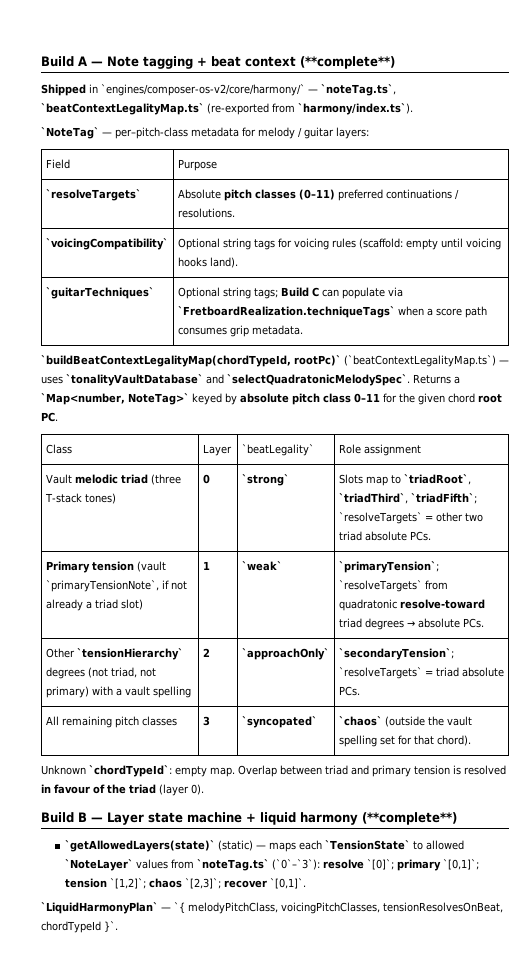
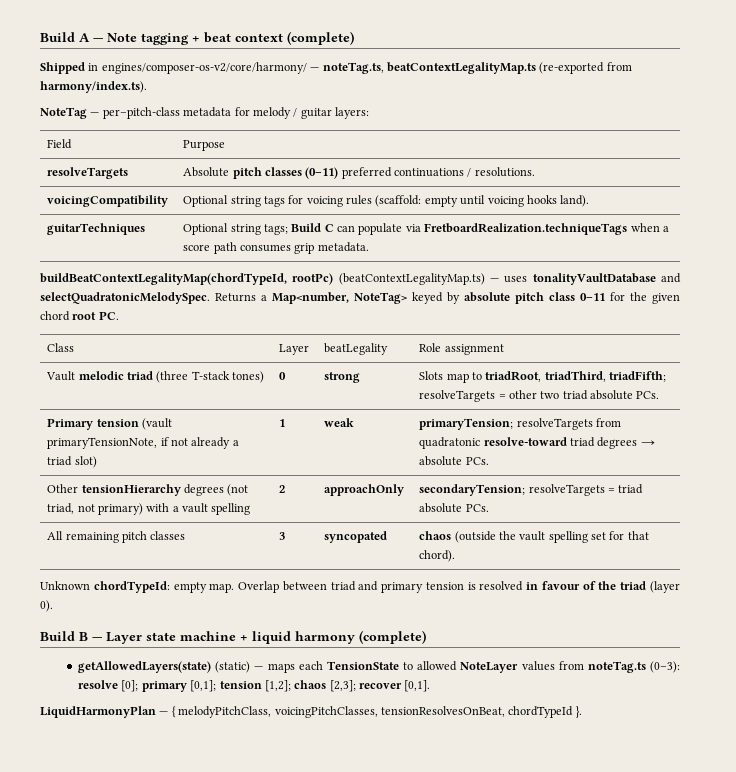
[300,56,395,69] (**complete**) -> [287,31,354,45] (complete)
[101,84,396,96] [41,103,413,115] [41,127,99,139] `engines/composer-os-v2/core/harmony/` — `noteTag.ts`, `beatContextLegalityMap.ts` (re-exported from `harmony/index.ts`). // `NoteTag` -> [101,62,632,74] [40,81,147,93] [40,107,87,119] engines/composer-os-v2/core/harmony/ — noteTag.ts, beatContextLegalityMap.ts (re-exported from harmony/index.ts). // NoteTag
[45,189,141,201] `resolveTargets` -> [47,167,129,179] resolveTargets
[45,238,168,250] `voicingCompatibility` -> [47,195,169,207] voicingCompatibility
[45,287,154,299] `guitarTechniques` -> [47,223,146,235] guitarTechniques
[177,306,395,318] `FretboardRealization.techniqueTags` -> [424,223,628,235] FretboardRealization.techniqueTags
[41,355,509,367] [41,374,460,386] [41,393,189,405] `buildBeatContextLegalityMap(chordTypeId, rootPc)` (`beatContextLegalityMap.ts`) — uses `tonalityVaultDatabase` and `selectQuadratonicMelodySpec`. Returns a `Map<number, NoteTag>` -> [40,273,681,285] [40,292,407,304] buildBeatContextLegalityMap(chordTypeId, rootPc) (beatContextLegalityMap.ts) — uses tonalityVaultDatabase and selectQuadratonicMelodySpec. Returns a Map<number, NoteTag>
[241,444,314,456] `beatLegality` -> [324,343,389,355] beatLegality
[241,474,289,486] `strong` -> [324,372,361,383] strong
[403,474,471,485] [338,493,477,504] [338,512,422,524] `triadRoot`, `triadThird`, `triadFifth`; `resolveTargets` -> [485,371,667,382] [419,390,496,402] triadRoot, triadThird, triadFifth; resolveTargets
[45,580,159,592] `primaryTensionNote`, -> [47,437,158,449] primaryTensionNote,
[241,561,282,571] [338,561,439,573] [338,580,422,592] `weak` | `primaryTension`; `resolveTargets` -> [324,418,355,427] [419,418,593,430] weak | primaryTension; resolveTargets
[76,648,183,660] `tensionHierarchy` -> [81,484,181,496] tensionHierarchy
[241,648,329,660] [338,648,454,660] [338,667,422,679] `approachOnly` | `secondaryTension`; `resolveTargets` -> [324,484,405,496] [419,484,605,496] approachOnly | secondaryTension; resolveTargets
[241,716,317,728] [338,716,382,726] `syncopated` | `chaos` -> [324,531,388,543] [419,531,452,540] syncopated | chaos
[89,765,172,777] `chordTypeId`: -> [93,581,170,593] chordTypeId:
[362,812,457,825] [65,840,216,852] (**complete**) // `getAllowedLayers(state)` -> [359,630,426,644] [78,661,212,673] (complete) // getAllowedLayers(state)
[325,840,411,850] `TensionState` -> [326,661,399,670] TensionState
[65,859,134,871] `NoteLayer` -> [460,662,519,673] NoteLayer
[197,859,480,871] [65,878,307,889] [41,902,185,914] `noteTag.ts` (`0`–`3`): resolve `[0]`; primary `[0,1]`; tension `[1,2]`; chaos `[2,3]`; recover `[0,1]`. // `LiquidHarmonyPlan` — `{ -> [587,661,680,673] [78,680,431,692] [40,706,176,718] noteTag.ts (0–3): resolve [0]; primary [0,1]; tension [1,2]; chaos [2,3]; recover [0,1]. // LiquidHarmonyPlan — {
[103,921,118,932] }`. -> [575,706,582,718] }.

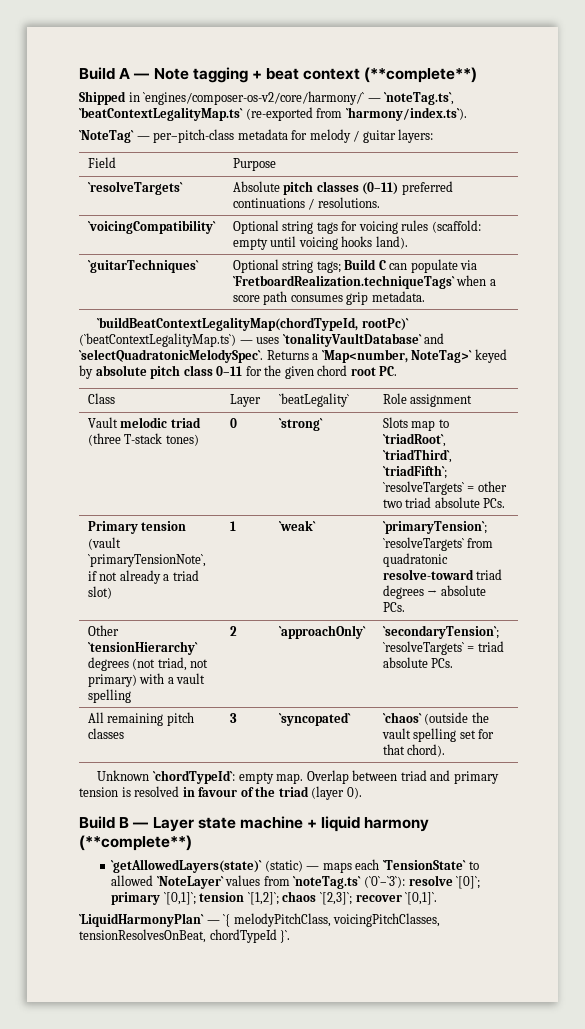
[287,31,354,45] (complete) -> [364,67,478,83] (**complete**)
[101,62,632,74] [40,81,147,93] [40,107,87,119] engines/composer-os-v2/core/harmony/ — noteTag.ts, beatContextLegalityMap.ts (re-exported from harmony/index.ts). // NoteTag -> [143,91,455,105] [79,107,467,121] [79,130,134,143] `engines/composer-os-v2/core/harmony/` — `noteTag.ts`, `beatContextLegalityMap.ts` (re-exported from `harmony/index.ts`). // `NoteTag`
[47,167,129,179] resolveTargets -> [87,181,183,195] `resolveTargets`
[47,195,169,207] voicingCompatibility -> [87,220,216,234] `voicingCompatibility`
[47,223,146,235] guitarTechniques -> [87,259,199,273] `guitarTechniques`
[424,223,628,235] FretboardRealization.techniqueTags -> [232,275,455,289] `FretboardRealization.techniqueTags`
[40,273,681,285] [40,292,407,304] buildBeatContextLegalityMap(chordTypeId, rootPc) (beatContextLegalityMap.ts) — uses tonalityVaultDatabase and selectQuadratonicMelodySpec. Returns a Map<number, NoteTag> -> [97,317,409,331] [79,333,445,347] [79,349,473,363] `buildBeatContextLegalityMap(chordTypeId, rootPc)` (`beatContextLegalityMap.ts`) — uses `tonalityVaultDatabase` and `selectQuadratonicMelodySpec`. Returns a `Map<number, NoteTag>`
[324,343,389,355] beatLegality -> [278,393,349,407] `beatLegality`
[324,372,361,383] strong -> [278,418,323,431] `strong`
[485,371,667,382] [419,390,496,402] triadRoot, triadThird, triadFifth; resolveTargets -> [382,433,446,447] [382,449,452,463] [382,465,447,479] [382,481,464,495] `triadRoot`, `triadThird`, `triadFifth`; `resolveTargets`
[47,437,158,449] primaryTensionNote, -> [87,554,206,567] `primaryTensionNote`,
[324,418,355,427] [419,418,593,430] weak | primaryTension; resolveTargets -> [278,520,316,531] [382,521,487,534] [382,537,464,551] `weak` | `primaryTension`; `resolveTargets`
[81,484,181,496] tensionHierarchy -> [87,641,198,655] `tensionHierarchy`
[324,484,405,496] [419,484,605,496] approachOnly | secondaryTension; resolveTargets -> [278,625,366,639] [382,625,499,639] [382,641,464,655] `approachOnly` | `secondaryTension`; `resolveTargets`
[324,531,388,543] [419,531,452,540] syncopated | chaos -> [278,712,351,726] [382,712,422,723] `syncopated` | `chaos`
[93,581,170,593] chordTypeId: -> [152,770,235,784] `chordTypeId`:
[359,630,426,644] [78,661,212,673] (complete) // getAllowedLayers(state) -> [79,835,192,851] [111,859,263,873] (**complete**) // `getAllowedLayers(state)`
[326,661,399,670] TensionState -> [382,860,466,870] `TensionState`
[460,662,519,673] NoteLayer -> [156,876,224,889] `NoteLayer`
[587,661,680,673] [78,680,431,692] [40,706,176,718] noteTag.ts (0–3): resolve [0]; primary [0,1]; tension [1,2]; chaos [2,3]; recover [0,1]. // LiquidHarmonyPlan — { -> [293,875,481,889] [111,891,438,905] [79,913,231,927] `noteTag.ts` (`0`–`3`): resolve `[0]`; primary `[0,1]`; tension `[1,2]`; chaos `[2,3]`; recover `[0,1]`. // `LiquidHarmonyPlan` — `{
[575,706,582,718] }. -> [280,930,291,943] }`.

